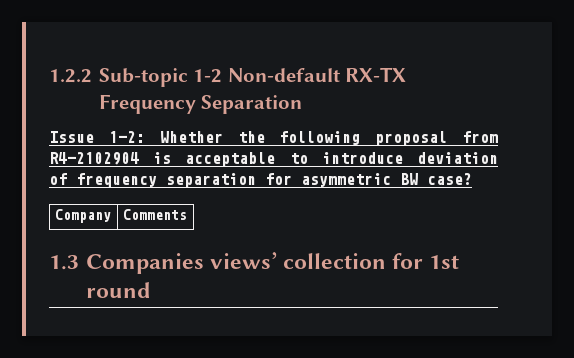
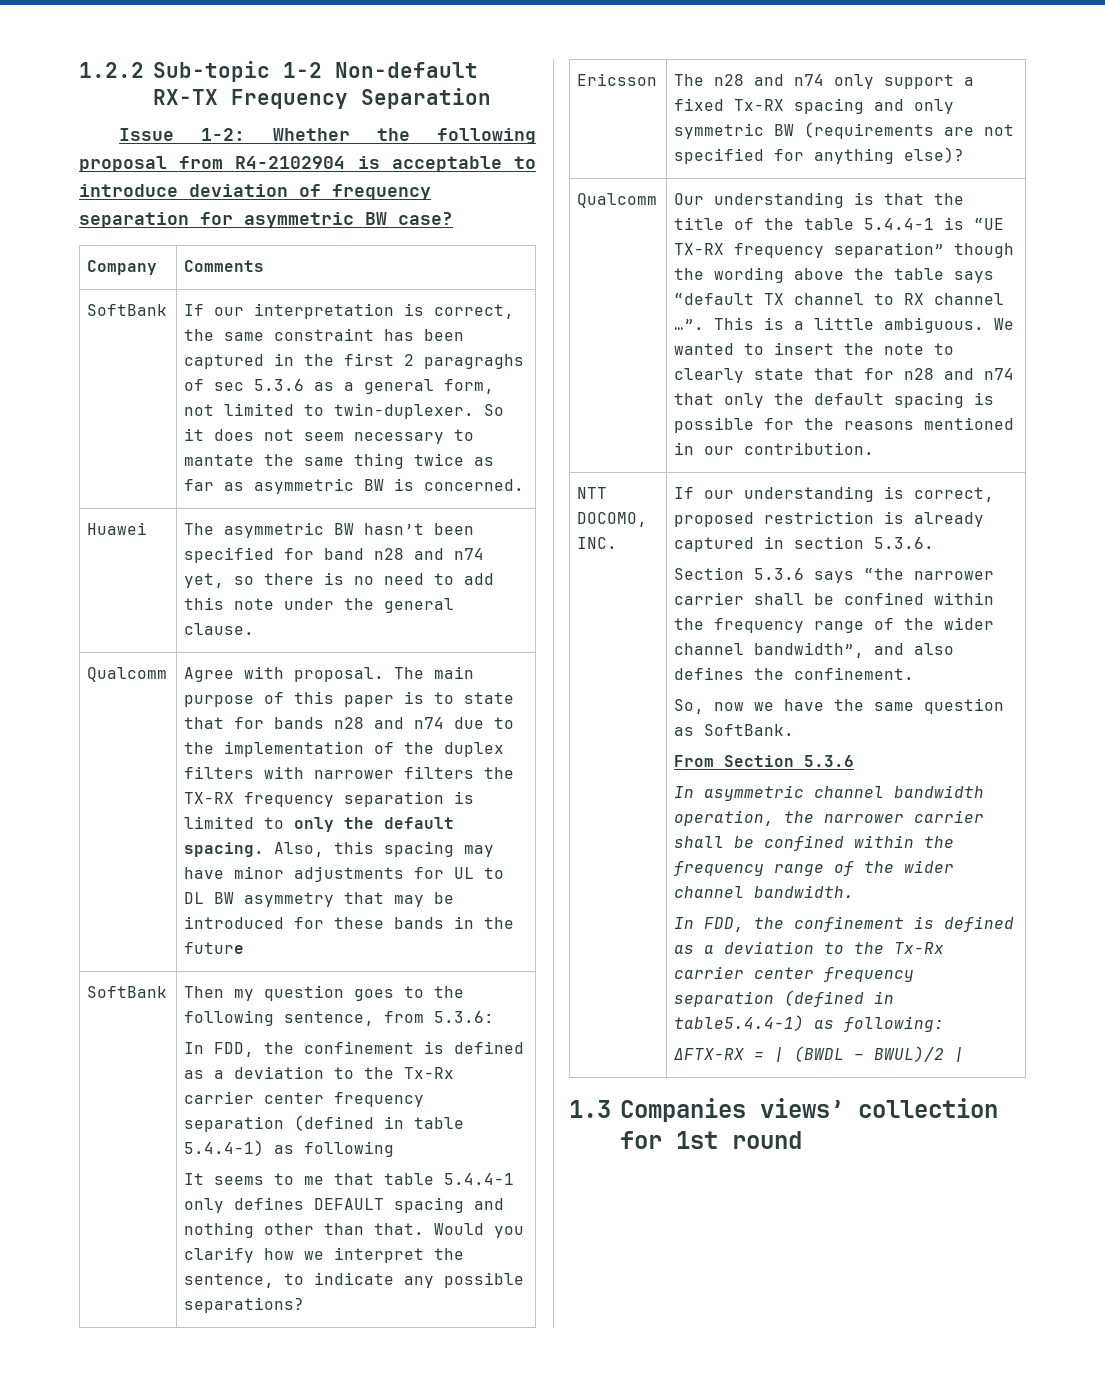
(187, 214) none -> [86,304,167,316] [183,303,514,319] [183,328,464,341] [183,353,524,369] [183,379,494,394] [183,403,504,419] [183,428,474,444] [183,453,494,469] [183,478,524,494] [86,522,147,535] [183,522,474,538] [183,547,484,563] [183,572,494,588] [183,597,454,613] [183,623,254,635] [86,667,167,682] [183,666,474,682] [183,691,514,707] [183,717,514,729] [183,741,504,757] [183,766,514,779] [183,791,474,807] [183,816,454,832] [183,841,494,857] [183,866,504,882] [183,892,454,907] [183,916,514,929] [183,942,244,954] [86,986,167,998] [183,985,464,1001] [183,1010,494,1026] [183,1041,524,1057] [183,1066,454,1079] [183,1091,424,1107] [183,1115,464,1132] [183,1140,394,1157] [183,1173,514,1185] [183,1197,504,1213] [183,1222,524,1238] [183,1247,464,1263] [183,1272,524,1288] [183,1297,304,1313] [576,73,657,86] [673,74,974,89] [673,98,954,114] [673,122,1014,139] [673,147,964,164] [576,193,657,208] [673,192,964,208] [673,217,1004,230] [673,242,1014,258] [673,267,994,283] [673,293,1004,305] [673,317,1014,333] [673,342,954,355] [673,368,1014,383] [673,392,994,408] [673,417,1014,433] [673,442,874,455] [576,487,607,499] [576,512,647,527] [576,537,617,549] [673,486,994,502] [673,511,984,527] [673,536,934,552] [673,567,994,583] [673,592,994,605] [673,617,994,633] [673,642,954,658] [673,667,914,680] [673,698,1004,714] [673,724,794,736] [673,755,854,767] [673,785,984,801] [673,810,984,826] [673,835,954,851] [673,860,954,876] [673,885,854,898] [673,916,1014,932] [673,941,944,954] [673,966,914,982] [673,990,894,1007] [673,1015,944,1032] [673,1046,964,1062] // SoftBank | If our interpretation is correct, the same constraint has been captured in the first 2 paragraghs of sec 5.3.6 as a general form, not limited to twin-duplexer. So it does not seem necessary to mantate the same thing twice as far as asymmetric BW is concerned. // Huawei | The asymmetric BW hasn’t been specified for band n28 and n74 yet, so there is no need to add this note under the general clause. // Qualcomm | Agree with proposal. The main purpose of this paper is to state that for bands n28 and n74 due to the implementation of the duplex filters with narrower filters the TX-RX frequency separation is limited to only the default spacing. Also, this spacing may have minor adjustments for UL to DL BW asymmetry that may be introduced for these bands in the future // SoftBank | Then my question goes to the following sentence, from 5.3.6: // In FDD, the confinement is defined as a deviation to the Tx-Rx carrier center frequency separation (defined in table 5.4.4-1) as following // It seems to me that table 5.4.4-1 only defines DEFAULT spacing and nothing other than that. Would you clarify how we interpret the sentence, to indicate any possible separations? // Ericsson | The n28 and n74 only support a fixed Tx-RX spacing and only symmetric BW (requirements are not specified for anything else)? // Qualcomm | Our understanding is that the title of the table 5.4.4-1 is “UE TX-RX frequency separation” though the wording above the table says “default TX channel to RX channel …”. This is a little ambiguous. We wanted to insert the note to clearly state that for n28 and n74 that only the default spacing is possible for the reasons mentioned in our contribution. // NTT DOCOMO, INC. | If our understanding is correct, proposed restriction is already captured in section 5.3.6. // Section 5.3.6 says “the narrower carrier shall be confined within the frequency range of the wider channel bandwidth”, and also defines the confinement. // So, now we have the same question as SoftBank. // From Section 5.3.6 // In asymmetric channel bandwidth operation, the narrower carrier shall be confined within the frequency range of the wider channel bandwidth. // In FDD, the confinement is defined as a deviation to the Tx-Rx carrier center frequency separation (defined in table5.4.4-1) as following: // ΔFTX-RX = | (BWDL – BWUL)/2 |

